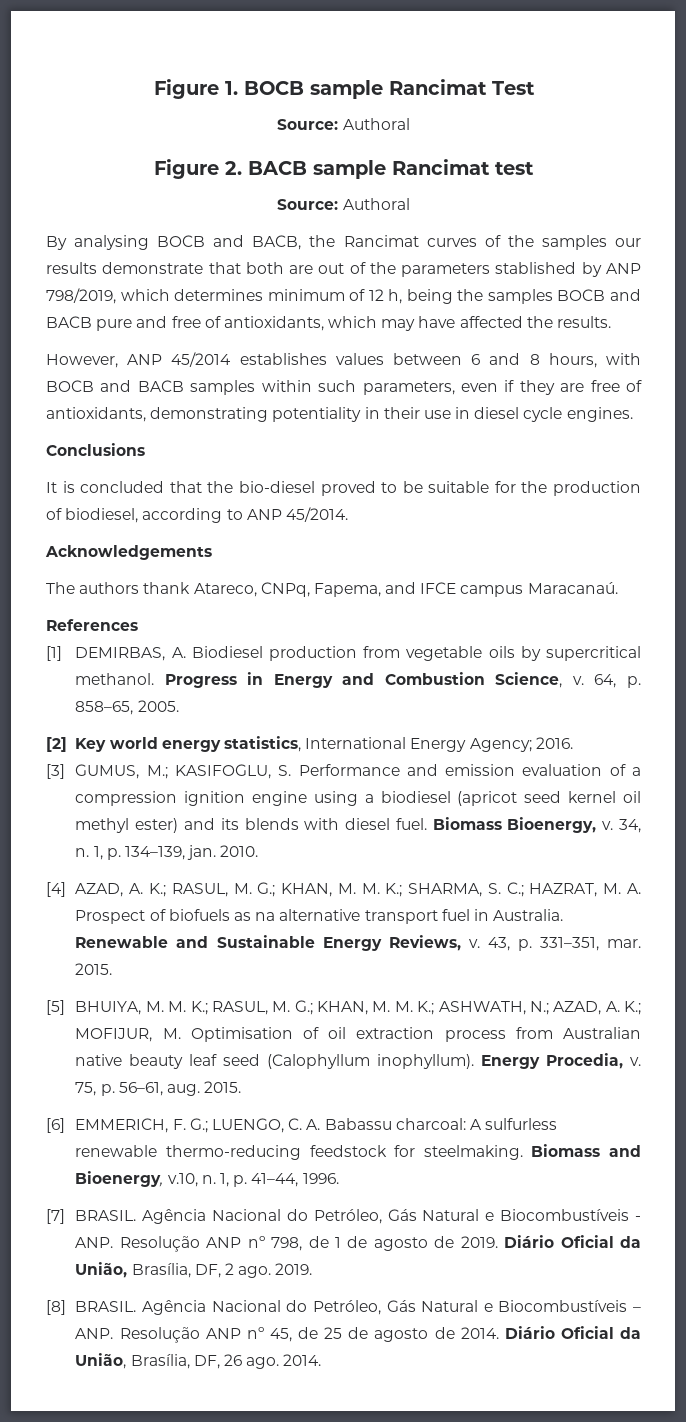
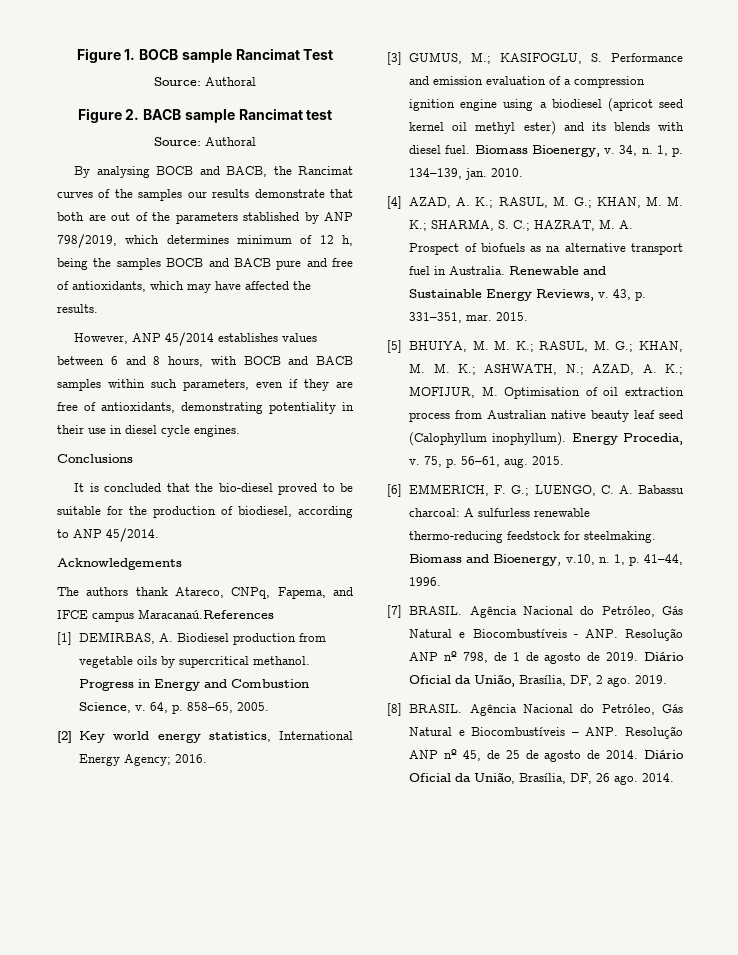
[527,582,618,594] [46,619,138,631] Maracanaú. // References -> [138,609,274,619] Maracanaú.References

